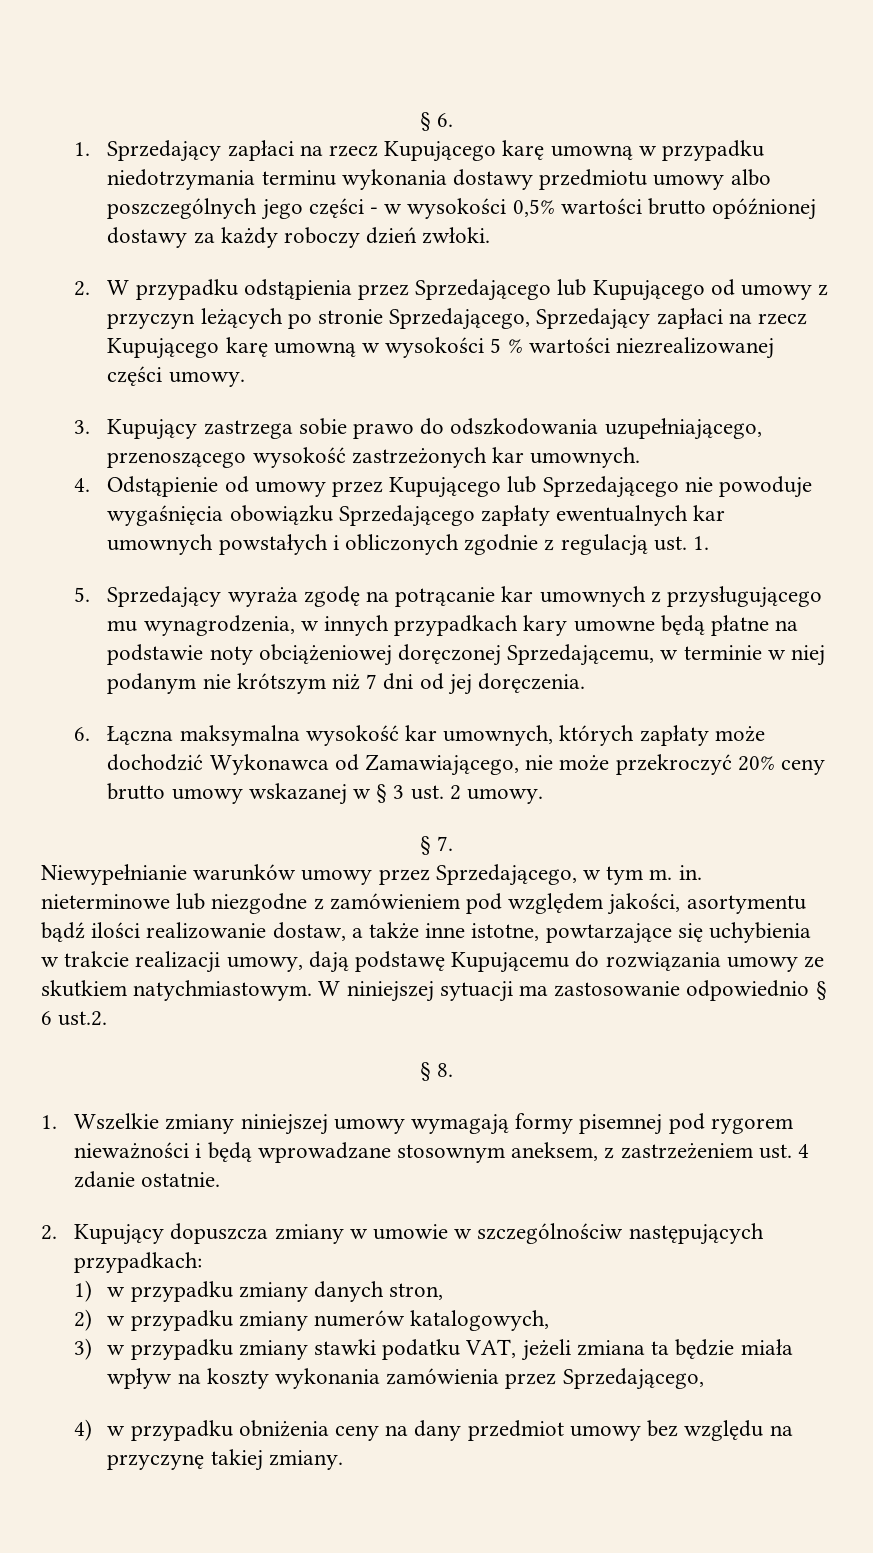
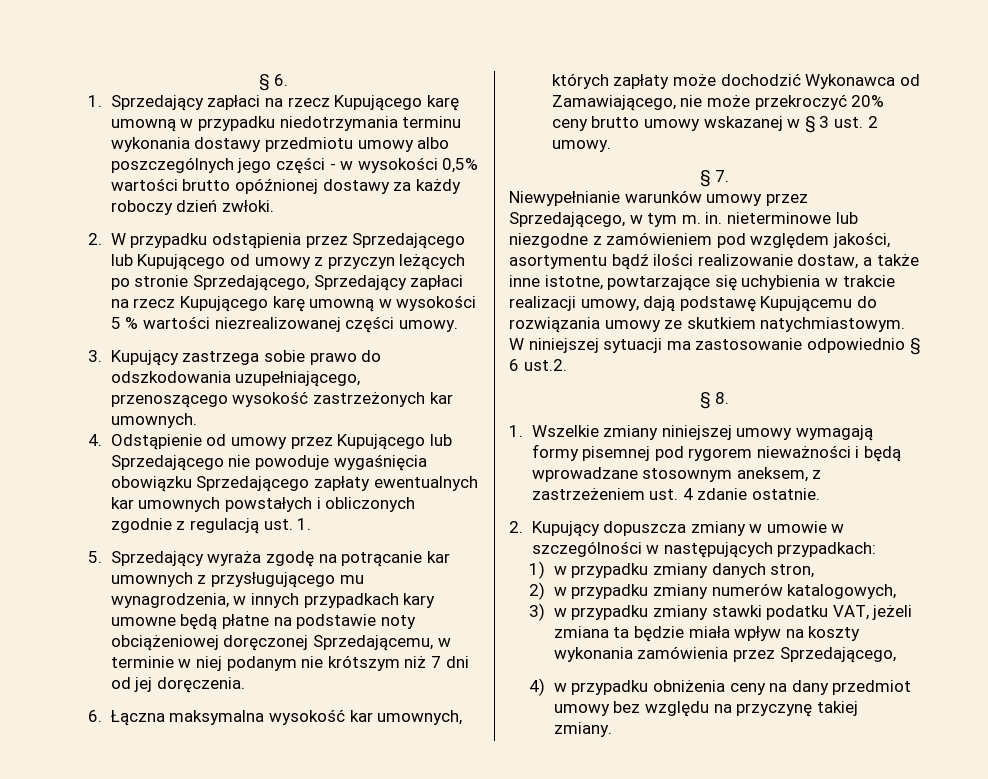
[477,1223,624,1244] szczególnościw -> [531,541,660,557] szczególności w

